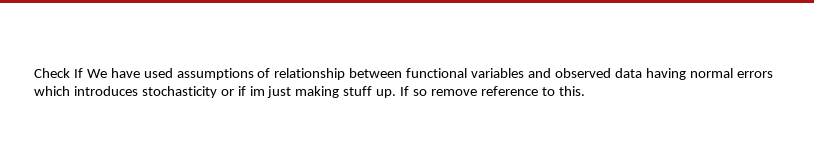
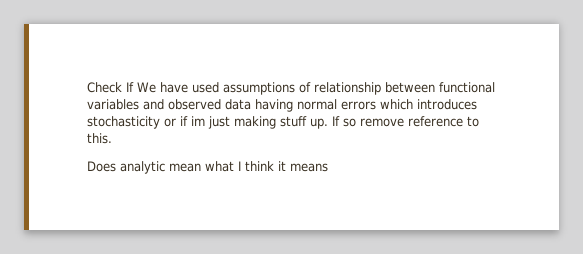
(585, 91) none -> [87,161,328,174] // Does analytic mean what I think it means

